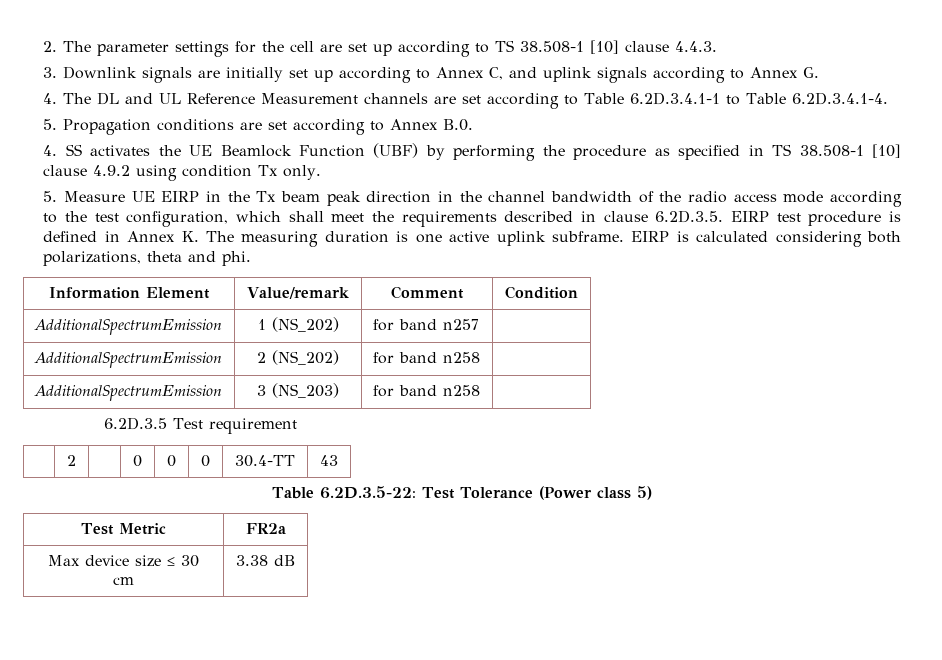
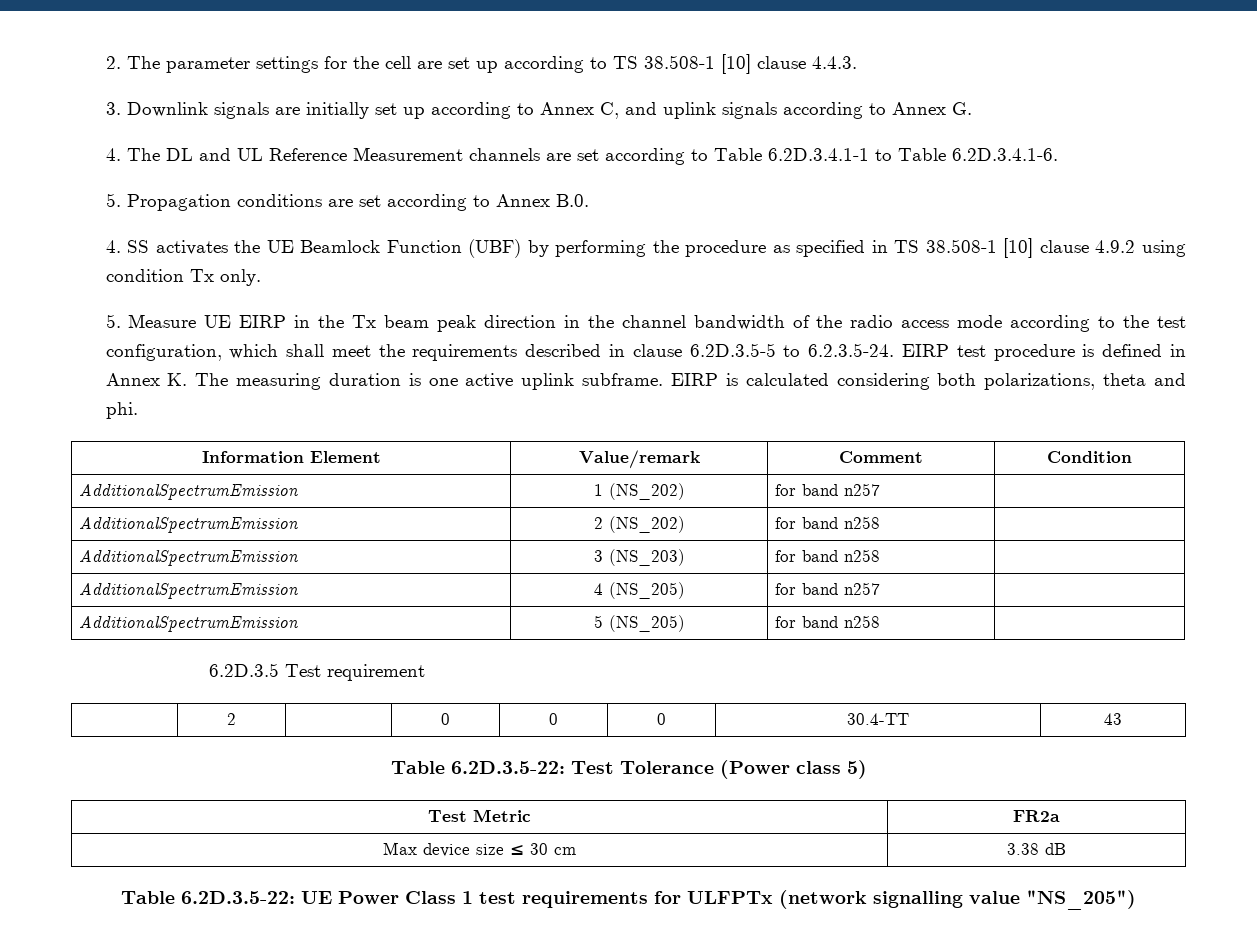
[792,92,889,105] 6.2D.3.4.1-4. -> [951,148,1058,161] 6.2D.3.4.1-6.
[655,210,724,223] 6.2D.3.5. -> [689,343,895,357] 6.2D.3.5-5 to 6.2.3.5-24.
(480, 390) none -> [79,583,299,599] [593,582,685,599] [775,582,881,595] [79,616,299,632] [593,615,685,632] [775,615,881,628] // AdditionalSpectrumEmission | 4 (NS_205) | for band n257 | // AdditionalSpectrumEmission | 5 (NS_205) | for band n258 |
(295, 560) none -> [121,890,1136,910] // Table 6.2D.3.5-22: UE Power Class 1 test requirements for ULFPTx (network signalling value "NS_205")

